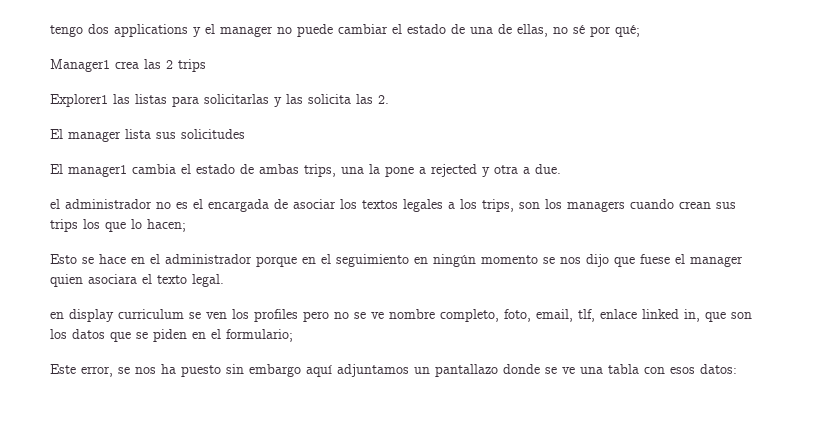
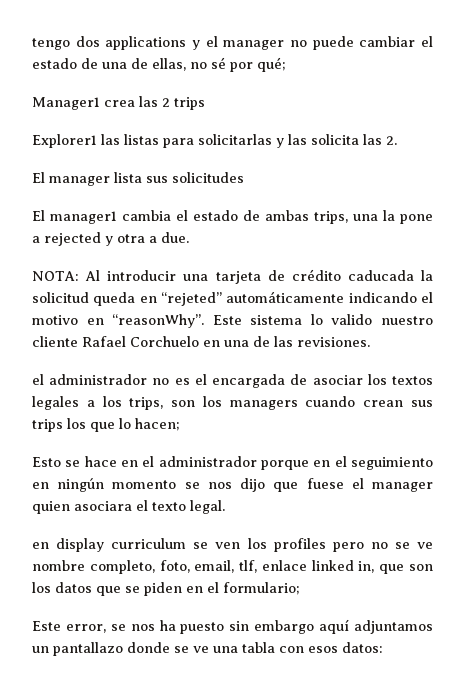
(561, 169) none -> [32,269,433,284] [32,291,433,306] [32,314,433,328] [32,336,370,347] // NOTA: Al introducir una tarjeta de crédito caducada la solicitud queda en “rejeted” automáticamente indicando el motivo en “reasonWhy”. Este sistema lo valido nuestro cliente Rafael Corchuelo en una de las revisiones.

